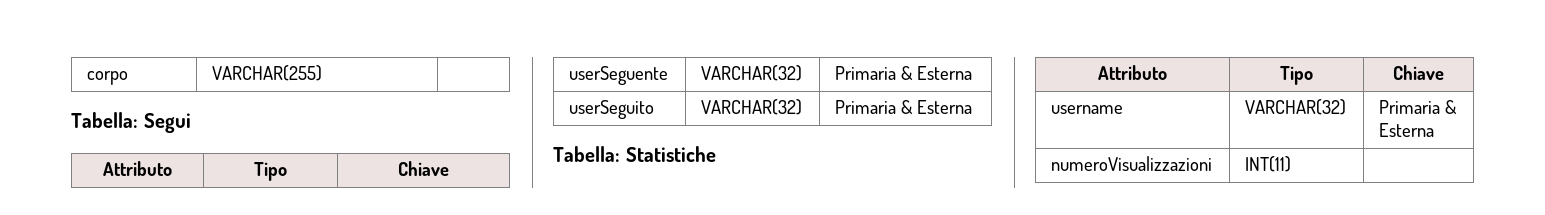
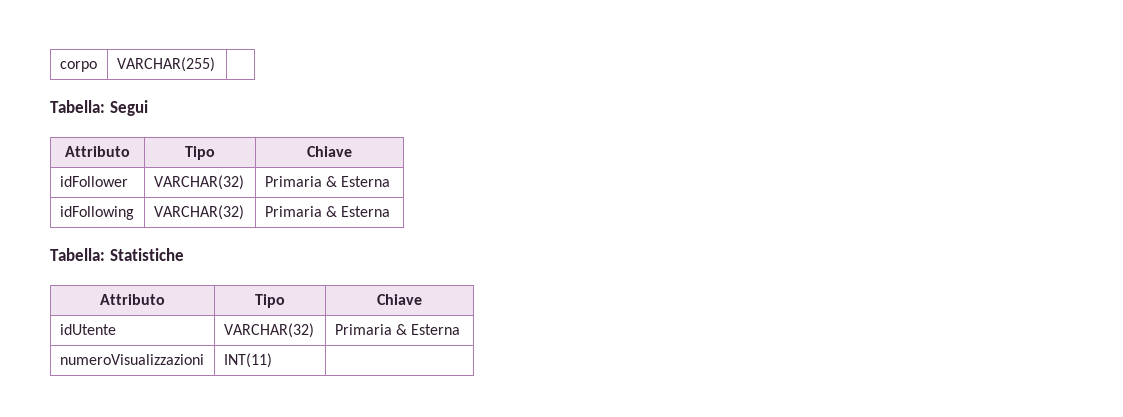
[569,66,669,85] [701,65,803,81] [835,66,973,80] [569,100,655,119] userSeguente | VARCHAR(32) | Primaria & Esterna // userSeguito -> [59,176,128,187] [153,175,244,190] [264,176,391,187] [59,206,134,220] idFollower | VARCHAR(32) | Primaria & Esterna // idFollowing
[1051,105,1124,114] username -> [59,324,116,335] idUtente

